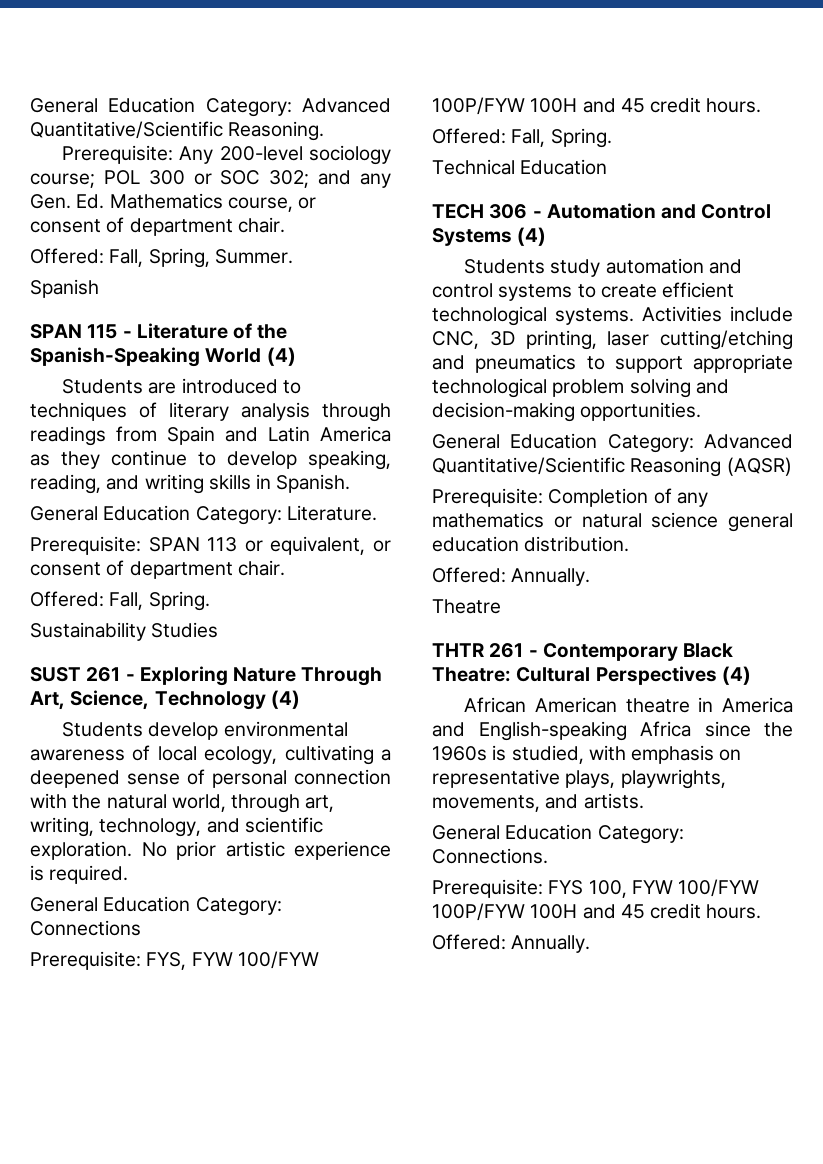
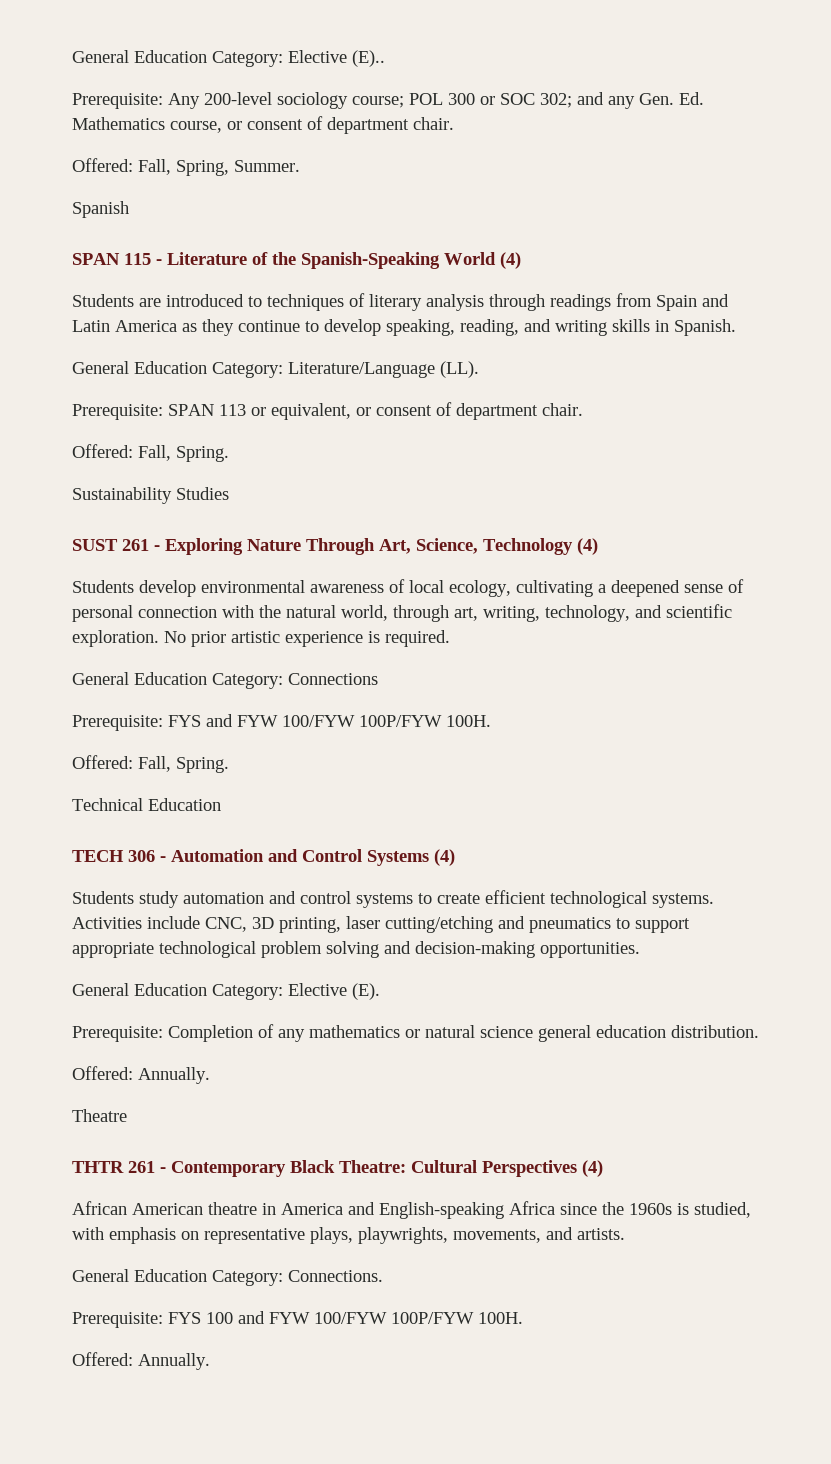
[30,97,391,117] [30,121,325,141] General Education Category: Advanced Quantitative/Scientific Reasoning. -> [72,50,385,67] General Education Category: Elective (E)..
[286,505,377,521] Literature. -> [288,361,479,378] Literature/Language (LL).
[146,951,319,970] [432,97,762,115] FYS, FYW 100/FYW 100P/FYW 100H and 45 credit hours. -> [168,714,491,727] FYS and FYW 100/FYW 100P/FYW 100H.
[704,434,793,449] [432,457,792,477] Advanced Quantitative/Scientific Reasoning (AQSR) -> [288,983,380,1000] Elective (E).
[588,879,760,898] [432,903,762,921] 100, FYW 100/FYW 100P/FYW 100H and 45 credit hours. -> [206,1311,523,1324] 100 and FYW 100/FYW 100P/FYW 100H.

